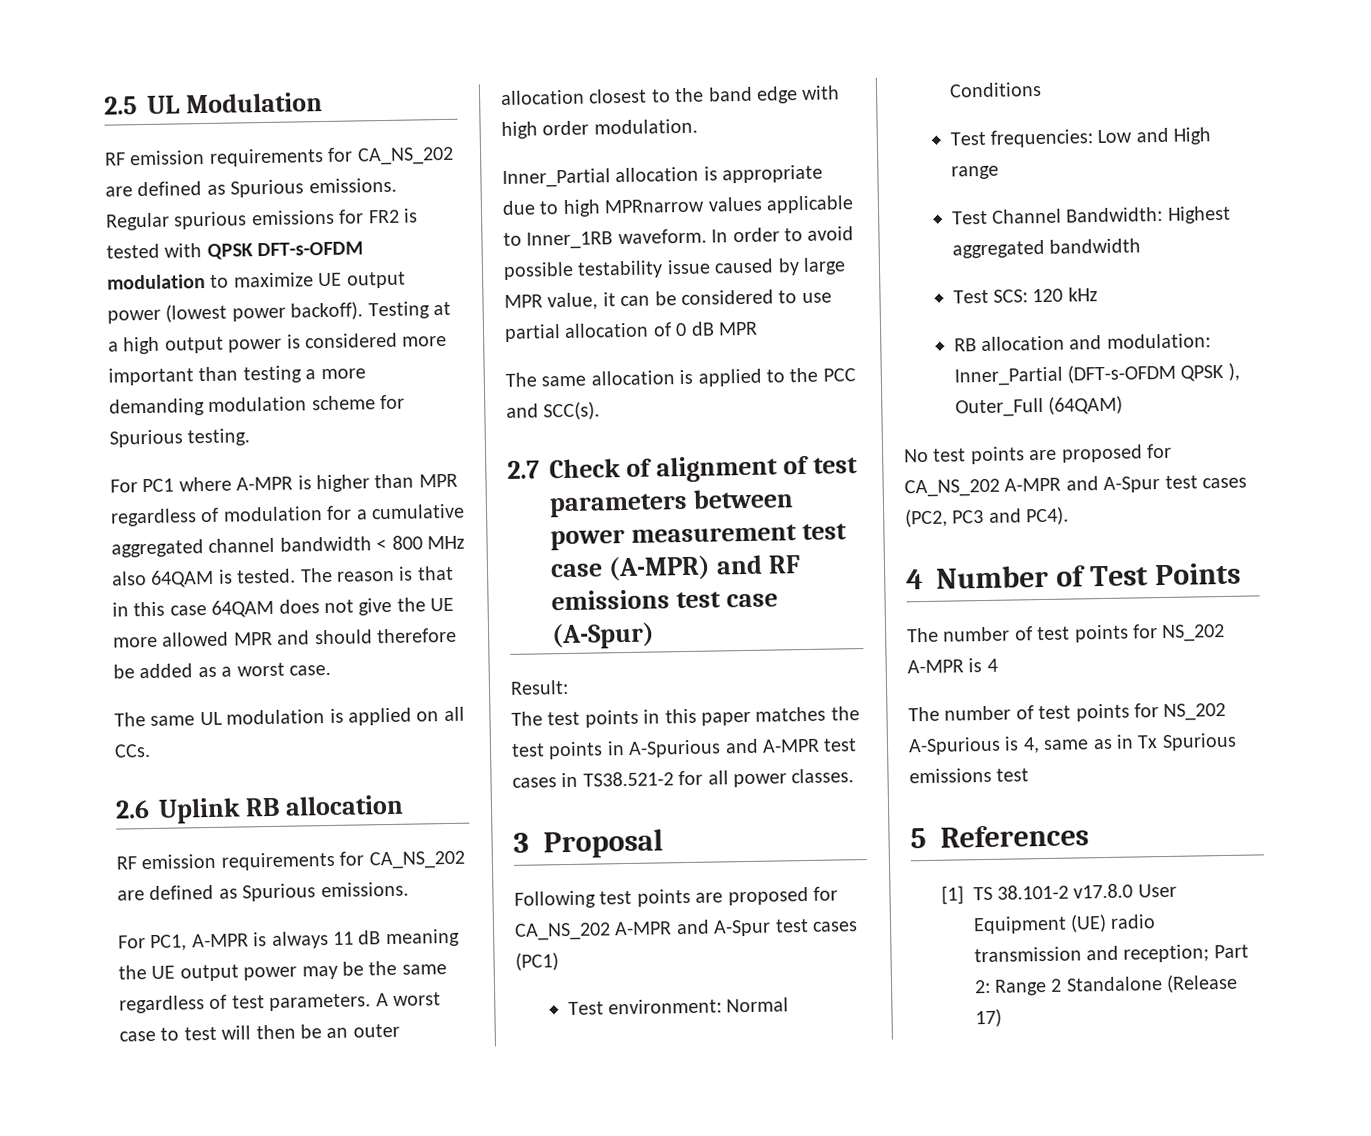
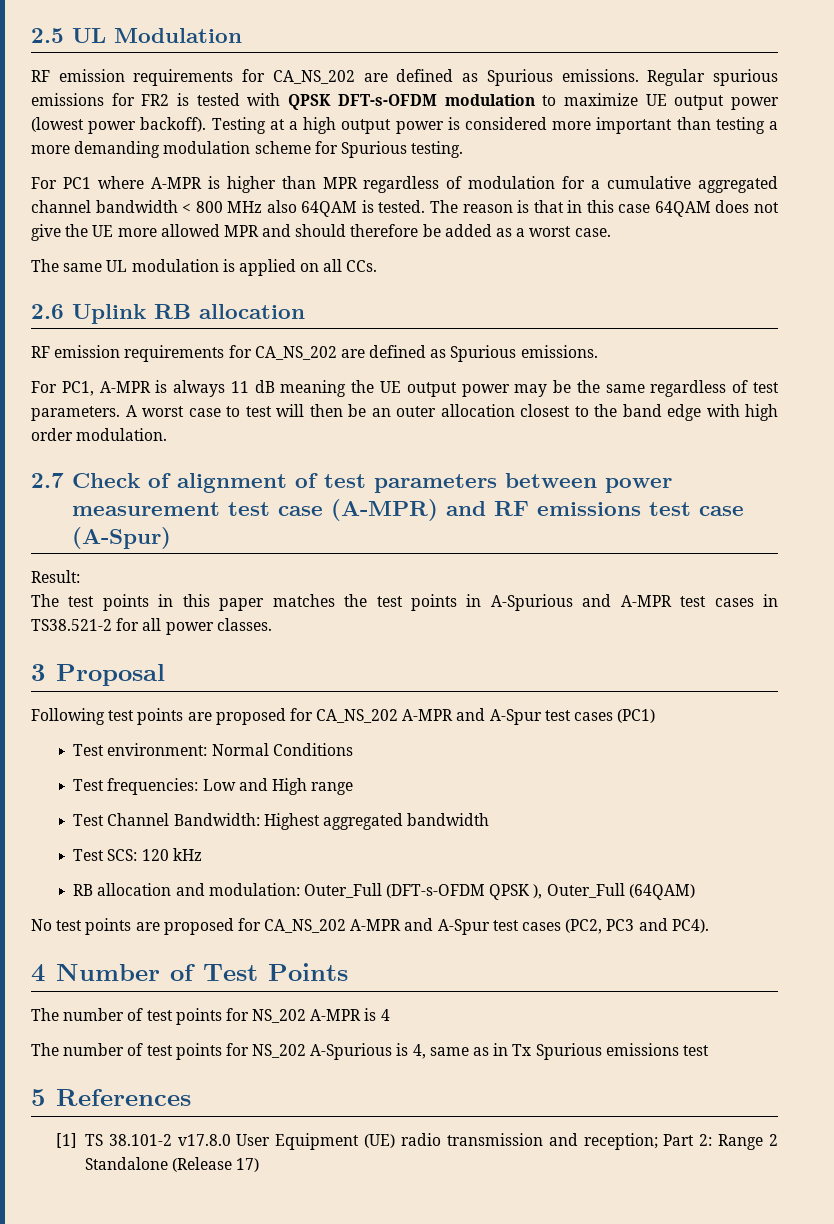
[502,164,824,189] [502,195,854,218] [503,226,855,250] [503,257,846,280] [504,289,832,311] [504,321,758,342] [505,367,856,387] [506,401,601,421] // Inner_Partial allocation is appropriate due to high MPRnarrow values applicable to Inner_1RB waveform. In order to avoid possible testability issue caused by large MPR value, it can be considered to use partial allocation of 0 dB MPR // The same allocation is applied to the PCC and SCC(s). -> (168, 434) none
[953,366,1063,387] Inner_Partial -> [303,883,382,898] Outer_Full

